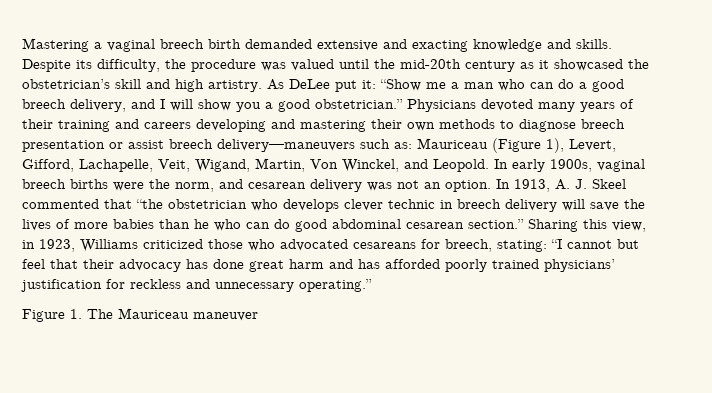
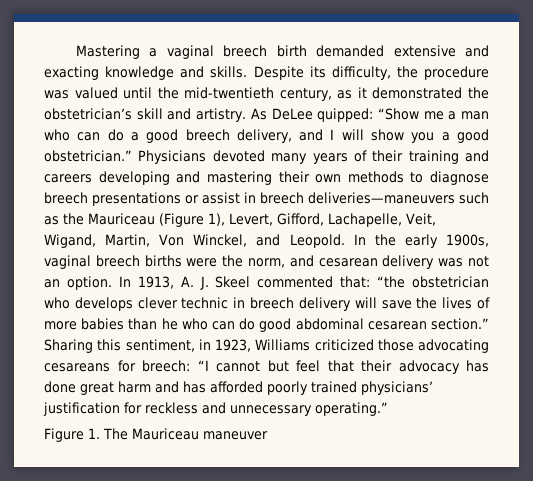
[400,59,515,72] mid-20th century -> [184,87,332,101] mid-twentieth century,
[554,59,623,71] showcased -> [372,87,463,99] demonstrated
[175,79,204,92] high -> (192, 114) none
[335,80,376,92] put it: -> [317,108,374,122] quipped:
[22,140,105,152] presentation -> [92,192,181,206] presentations
[169,139,412,152] breech delivery—maneuvers such as: -> [244,192,489,204] [44,213,84,225] in breech deliveries—maneuvers such as the
(508, 164) none -> [374,234,396,246] the
[104,199,132,209] that -> [340,276,371,288] that:
[612,220,646,232] view, -> [125,339,195,352] sentiment,
[248,239,547,252] who advocated cesareans for breech, stating: -> [418,339,489,353] [44,360,190,372] advocating cesareans for breech:

